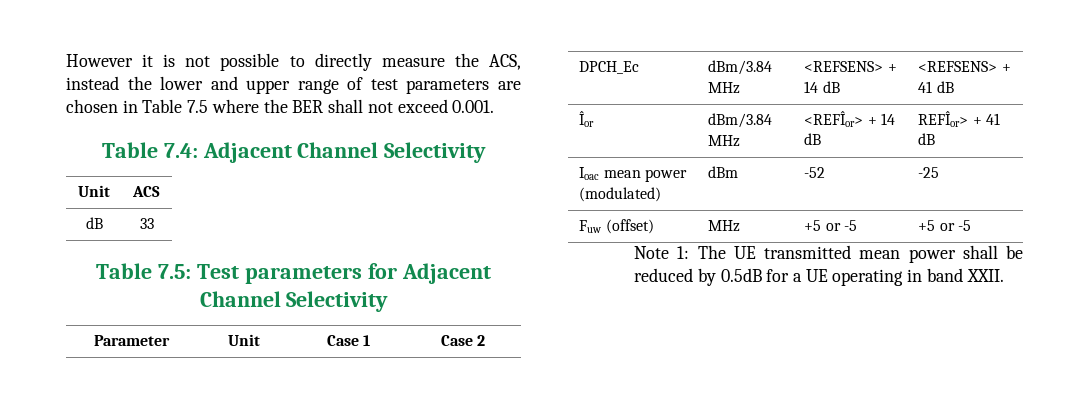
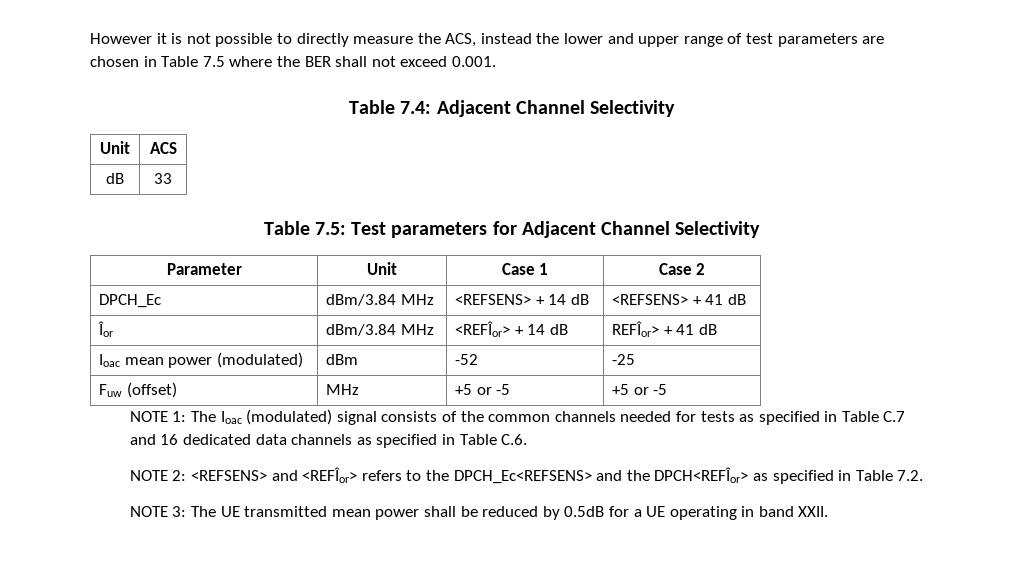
[634,246,670,259] Note -> [129,411,168,422] NOTE
(726, 252) none -> [220,409,906,425] [129,434,528,448] [129,467,924,484] [129,506,217,517] Ioac (modulated) signal consists of the common channels needed for tests as specified in Table C.7 and 16 dedicated data channels as specified in Table C.6. // NOTE 2: <REFSENS> and <REFÎor> refers to the DPCH_Ec<REFSENS> and the DPCH<REFÎor> as specified in Table 7.2. // NOTE 3: The

